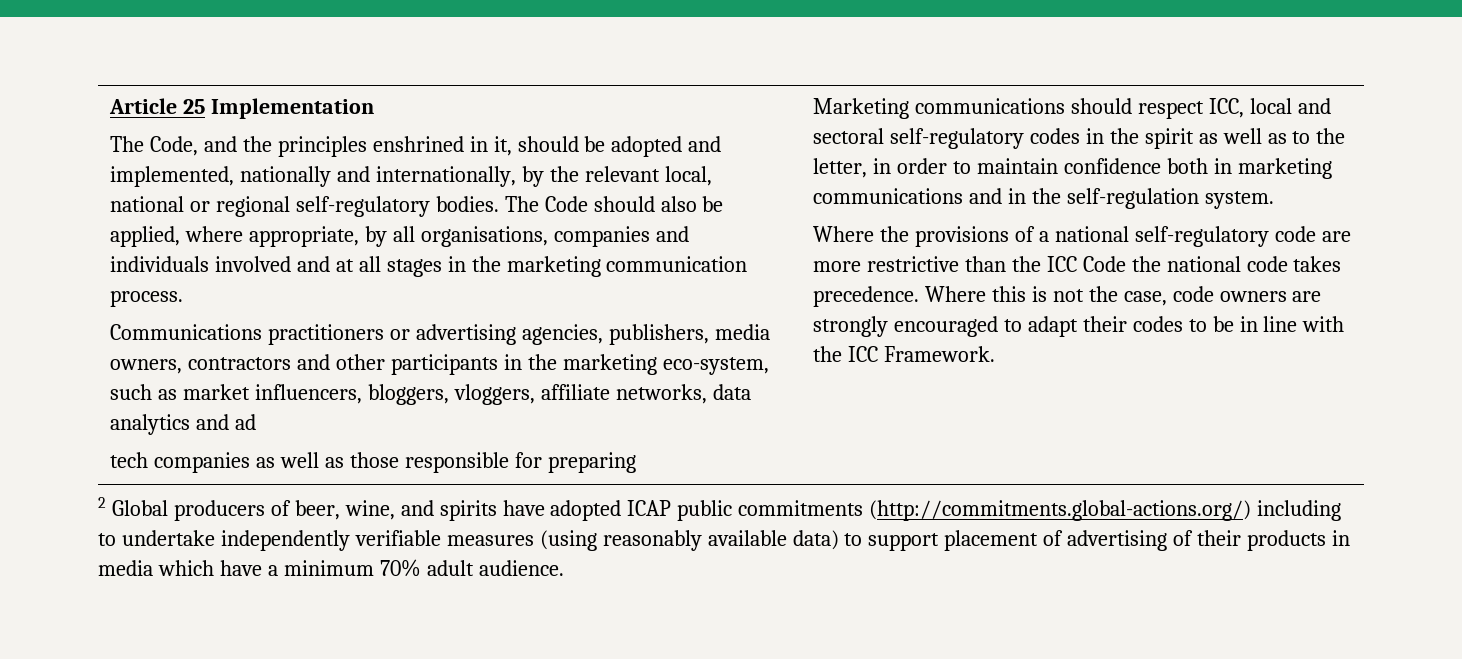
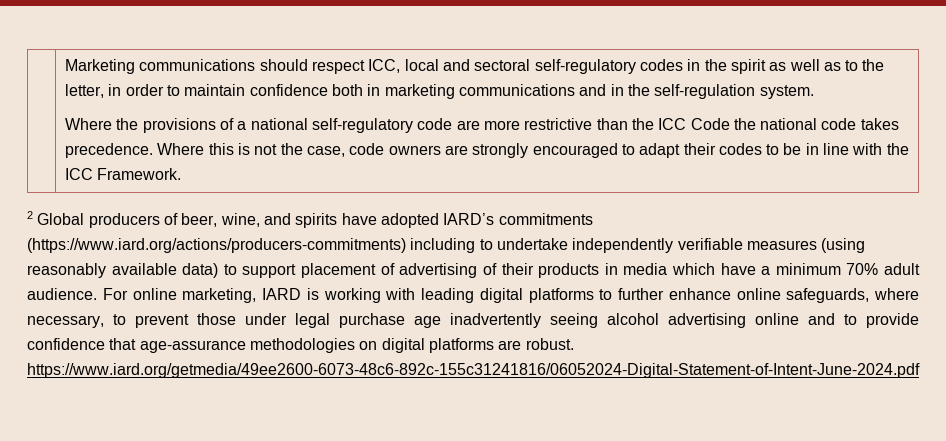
[108,98,374,119] [109,136,722,157] [109,166,712,187] [109,196,724,217] [109,226,689,247] [109,256,748,277] [109,290,183,307] [109,324,770,345] [109,354,769,375] [109,384,751,405] [109,414,256,435] [109,452,636,473] Article 25 Implementation // The Code, and the principles enshrined in it, should be adopted and implemented, nationally and internationally, by the relevant local, national or regional self-regulatory bodies. The Code should also be applied, where appropriate, by all organisations, companies and individuals involved and at all stages in the marketing communication process. // Communications practitioners or advertising agencies, publishers, media owners, contractors and other participants in the marketing eco-system, such as market influencers, bloggers, vloggers, affiliate networks, data analytics and ad // tech companies as well as those responsible for preparing -> (65, 66) none
[627,500,1252,521] ICAP public commitments (http://commitments.global-actions.org/) -> [443,213,593,225] [27,238,406,253] IARD’s commitments (https://www.iard.org/actions/producers-commitments)
(564, 568) none -> [102,288,919,303] [27,313,919,328] [27,338,574,353] [27,363,920,378] For online marketing, IARD is working with leading digital platforms to further enhance online safeguards, where necessary, to prevent those under legal purchase age inadvertently seeing alcohol advertising online and to provide confidence that age-assurance methodologies on digital platforms are robust. https://www.iard.org/getmedia/49ee2600-6073-48c6-892c-155c31241816/06052024-Digital-Statement-of-Intent-June-2024.pdf

